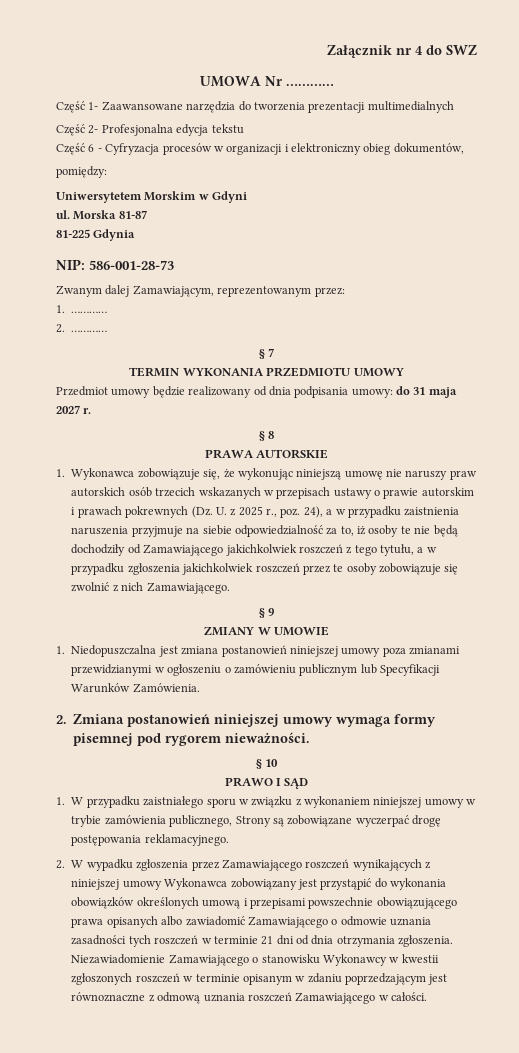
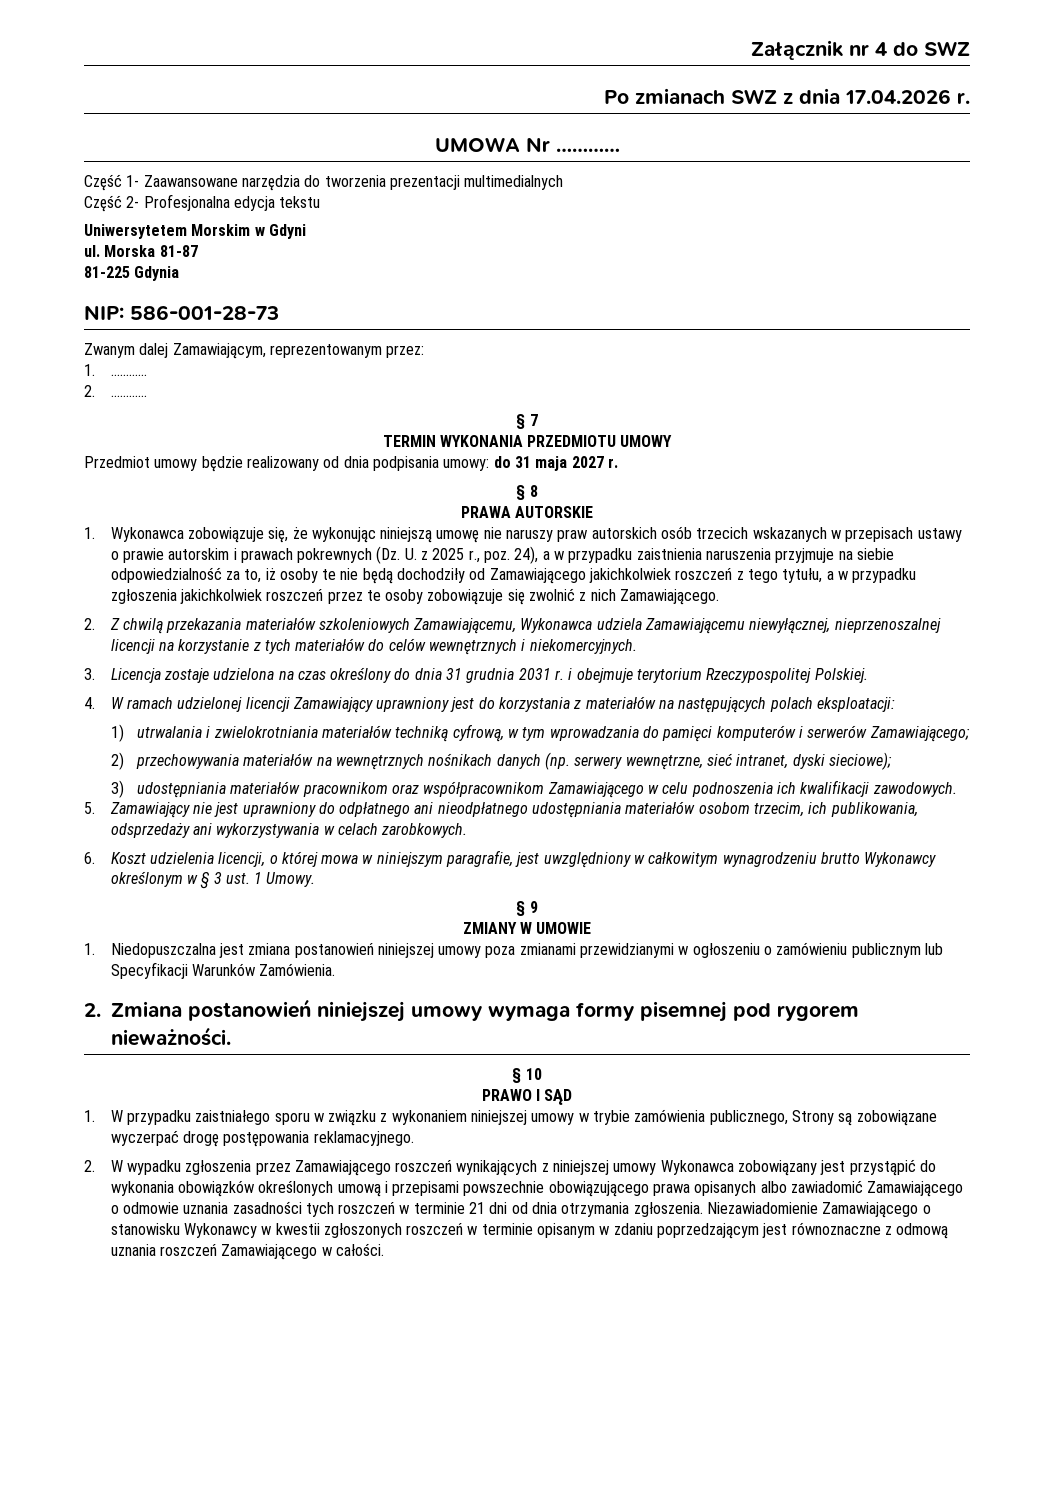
(477, 49) none -> [604,88,970,104] // Po zmianach SWZ z dnia 17.04.2026 r.
[56,143,464,155] [56,166,107,178] // Część 6 - Cyfryzacja procesów w organizacji i elektroniczny obieg dokumentów, // pomiędzy: -> (321, 202) none
(230, 588) none -> [84,617,941,634] [110,638,637,655] [84,667,868,683] [84,696,896,713] [110,724,970,742] [110,752,892,770] [110,780,957,798] [84,801,918,818] [110,823,468,838] [84,850,937,868] [110,871,316,889] // 2. Z chwilą przekazania materiałów szkoleniowych Zamawiającemu, Wykonawca udziela Zamawiającemu niewyłącznej, nieprzenoszalnej licencji na korzystanie z tych materiałów do celów wewnętrznych i niekomercyjnych. // 3. Licencja zostaje udzielona na czas określony do dnia 31 grudnia 2031 r. i obejmuje terytorium Rzeczypospolitej Polskiej. // 4. W ramach udzielonej licencji Zamawiający uprawniony jest do korzystania z materiałów na następujących polach eksploatacji: // 1) utrwalania i zwielokrotniania materiałów techniką cyfrową, w tym wprowadzania do pamięci komputerów i serwerów Zamawiającego; // 2) przechowywania materiałów na wewnętrznych nośnikach danych (np. serwery wewnętrzne, sieć intranet, dyski sieciowe); // 3) udostępniania materiałów pracownikom oraz współpracownikom Zamawiającego w celu podnoszenia ich kwalifikacji zawodowych. // 5. Zamawiający nie jest uprawniony do odpłatnego ani nieodpłatnego udostępniania materiałów osobom trzecim, ich publikowania, odsprzedaży ani wykorzystywania w celach zarobkowych. // 6. Koszt udzielenia licencji, o której mowa w niniejszym paragrafie, jest uwzględniony w całkowitym wynagrodzeniu brutto Wykonawcy określonym w § 3 ust. 1 Umowy.

